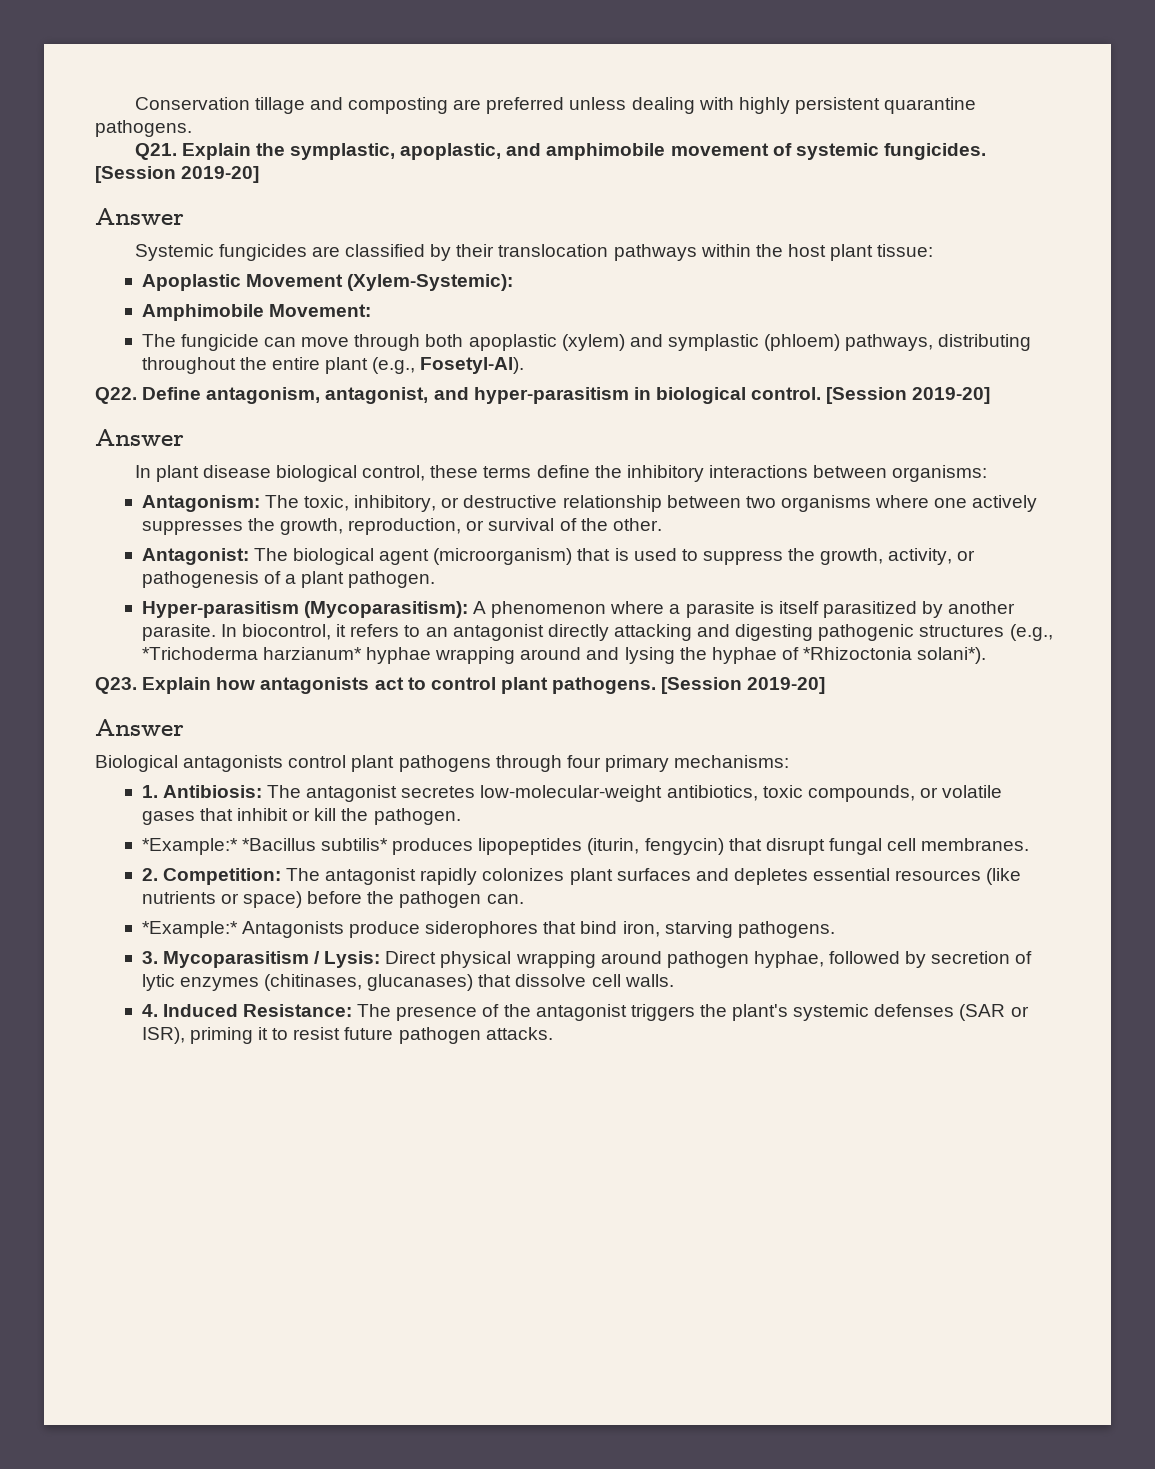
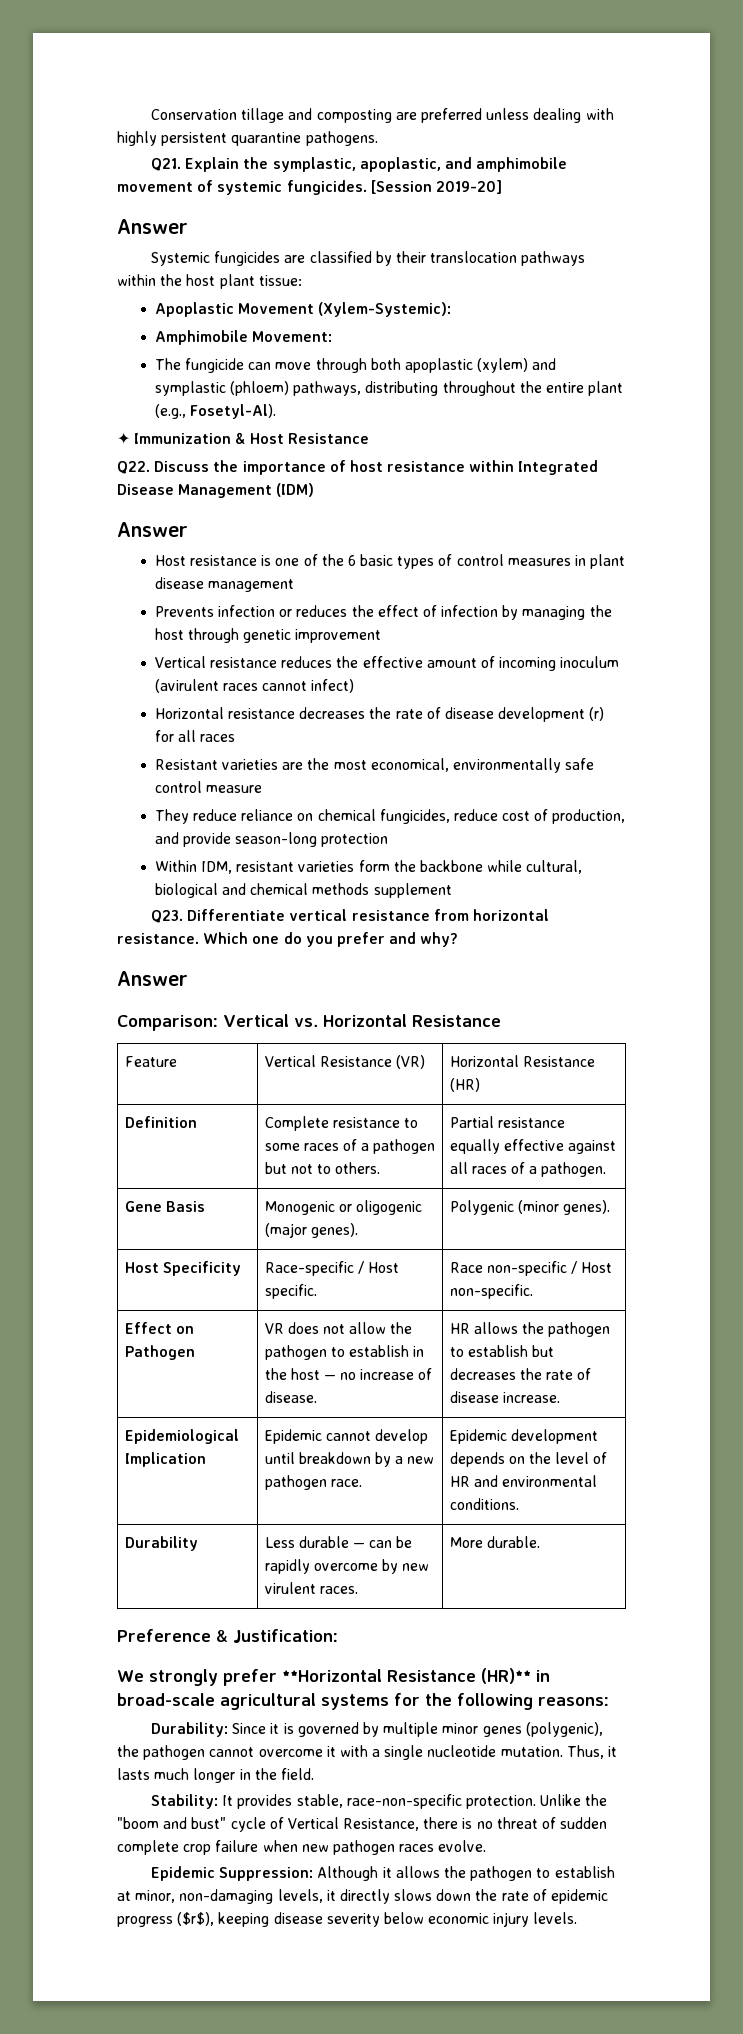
[95,387,991,404] [95,429,184,446] [134,465,988,482] [141,495,1038,512] [141,518,662,535] [141,548,976,565] [141,571,436,588] [141,601,1016,618] [141,624,1053,641] [141,647,987,664] [95,677,826,694] [95,719,184,736] [95,755,790,772] [141,785,1003,802] [141,808,461,825] [141,838,1030,855] [141,868,1022,885] [141,891,524,908] [141,921,835,938] [141,951,1033,968] [141,974,674,991] [141,1004,1029,1021] [141,1027,553,1044] Q22. Define antagonism, antagonist, and hyper-parasitism in biological control. [Session 2019-20] // Answer // In plant disease biological control, these terms define the inhibitory interactions between organisms: // Antagonism: The toxic, inhibitory, or destructive relationship between two organisms where one actively suppresses the growth, reproduction, or survival of the other. // Antagonist: The biological agent (microorganism) that is used to suppress the growth, activity, or pathogenesis of a plant pathogen. // Hyper-parasitism (Mycoparasitism): A phenomenon where a parasite is itself parasitized by another parasite. In biocontrol, it refers to an antagonist directly attacking and digesting pathogenic structures (e.g., *Trichoderma harzianum* hyphae wrapping around and lysing the hyphae of *Rhizoctonia solani*). // Q23. Explain how antagonists act to control plant pathogens. [Session 2019-20] // Answer // Biological antagonists control plant pathogens through four primary mechanisms: // 1. Antibiosis: The antagonist secretes low-molecular-weight antibiotics, toxic compounds, or volatile gases that inhibit or kill the pathogen. // *Example:* *Bacillus subtilis* produces lipopeptides (iturin, fengycin) that disrupt fungal cell membranes. // 2. Competition: The antagonist rapidly colonizes plant surfaces and depletes essential resources (like nutrients or space) before the pathogen can. // *Example:* Antagonists produce siderophores that bind iron, starving pathogens. // 3. Mycoparasitism / Lysis: Direct physical wrapping around pathogen hyphae, followed by secretion of lytic enzymes (chitinases, glucanases) that dissolve cell walls. // 4. Induced Resistance: The presence of the antagonist triggers the plant's systemic defenses (SAR or ISR), priming it to resist future pathogen attacks. -> [117,432,369,445] [117,460,599,475] [117,483,315,498] [117,522,188,537] [154,554,626,569] [154,577,294,592] [154,605,612,620] [154,628,382,643] [154,656,620,671] [154,679,355,693] [154,707,605,722] [154,730,236,742] [154,758,595,773] [154,781,262,793] [154,809,626,824] [154,832,389,847] [154,860,583,874] [154,883,452,898] [151,909,549,923] [117,932,459,947] [117,971,188,986] [117,1014,501,1031] [124,1056,177,1067] [264,1055,425,1069] [449,1055,595,1067] [449,1078,480,1092] [124,1116,197,1128] [264,1116,418,1131] [264,1139,436,1154] [264,1162,381,1174] [449,1116,565,1128] [449,1139,616,1154] [449,1162,607,1177] [124,1201,205,1212] [264,1200,422,1215] [264,1223,358,1238] [449,1200,610,1215] [124,1261,241,1276] [264,1261,399,1276] [264,1284,317,1299] [449,1261,613,1276] [449,1284,533,1299] [124,1322,194,1334] [124,1345,195,1360] [264,1322,413,1334] [264,1345,425,1360] [264,1368,433,1380] [264,1391,317,1403] [449,1322,611,1337] [449,1345,554,1357] [449,1368,592,1380] [449,1391,560,1403] [124,1429,239,1444] [124,1452,206,1467] [264,1429,428,1444] [264,1452,435,1467] [264,1475,362,1490] [449,1429,598,1444] [449,1452,608,1467] [449,1475,597,1487] [449,1498,519,1510] [124,1536,198,1551] [264,1536,413,1548] [264,1559,430,1574] [264,1582,358,1594] [449,1536,540,1548] [117,1629,338,1643] [117,1668,550,1686] [117,1693,609,1710] [151,1722,603,1737] [117,1745,618,1760] [117,1768,314,1783] [151,1794,608,1809] [117,1817,608,1832] [117,1840,487,1855] [151,1866,615,1881] [117,1889,609,1904] [117,1912,578,1927] ✦ Immunization & Host Resistance // Q22. Discuss the importance of host resistance within Integrated Disease Management (IDM) // Answer // Host resistance is one of the 6 basic types of control measures in plant disease management // Prevents infection or reduces the effect of infection by managing the host through genetic improvement // Vertical resistance reduces the effective amount of incoming inoculum (avirulent races cannot infect) // Horizontal resistance decreases the rate of disease development (r) for all races // Resistant varieties are the most economical, environmentally safe control measure // They reduce reliance on chemical fungicides, reduce cost of production, and provide season-long protection // Within IDM, resistant varieties form the backbone while cultural, biological and chemical methods supplement // Q23. Differentiate vertical resistance from horizontal resistance. Which one do you prefer and why? // Answer // Comparison: Vertical vs. Horizontal Resistance // Feature | Vertical Resistance (VR) | Horizontal Resistance (HR) // Definition | Complete resistance to some races of a pathogen but not to others. | Partial resistance equally effective against all races of a pathogen. // Gene Basis | Monogenic or oligogenic (major genes). | Polygenic (minor genes). // Host Specificity | Race-specific / Host specific. | Race non-specific / Host non-specific. // Effect on Pathogen | VR does not allow the pathogen to establish in the host — no increase of disease. | HR allows the pathogen to establish but decreases the rate of disease increase. // Epidemiological Implication | Epidemic cannot develop until breakdown by a new pathogen race. | Epidemic development depends on the level of HR and environmental conditions. // Durability | Less durable — can be rapidly overcome by new virulent races. | More durable. // Preference & Justification: // We strongly prefer **Horizontal Resistance (HR)** in broad-scale agricultural systems for the following reasons: // Durability: Since it is governed by multiple minor genes (polygenic), the pathogen cannot overcome it with a single nucleotide mutation. Thus, it lasts much longer in the field. // Stability: It provides stable, race-non-specific protection. Unlike the "boom and bust" cycle of Vertical Resistance, there is no threat of sudden complete crop failure when new pathogen races evolve. // Epidemic Suppression: Although it allows the pathogen to establish at minor, non-damaging levels, it directly slows down the rate of epidemic progress ($r$), keeping disease severity below economic injury levels.

